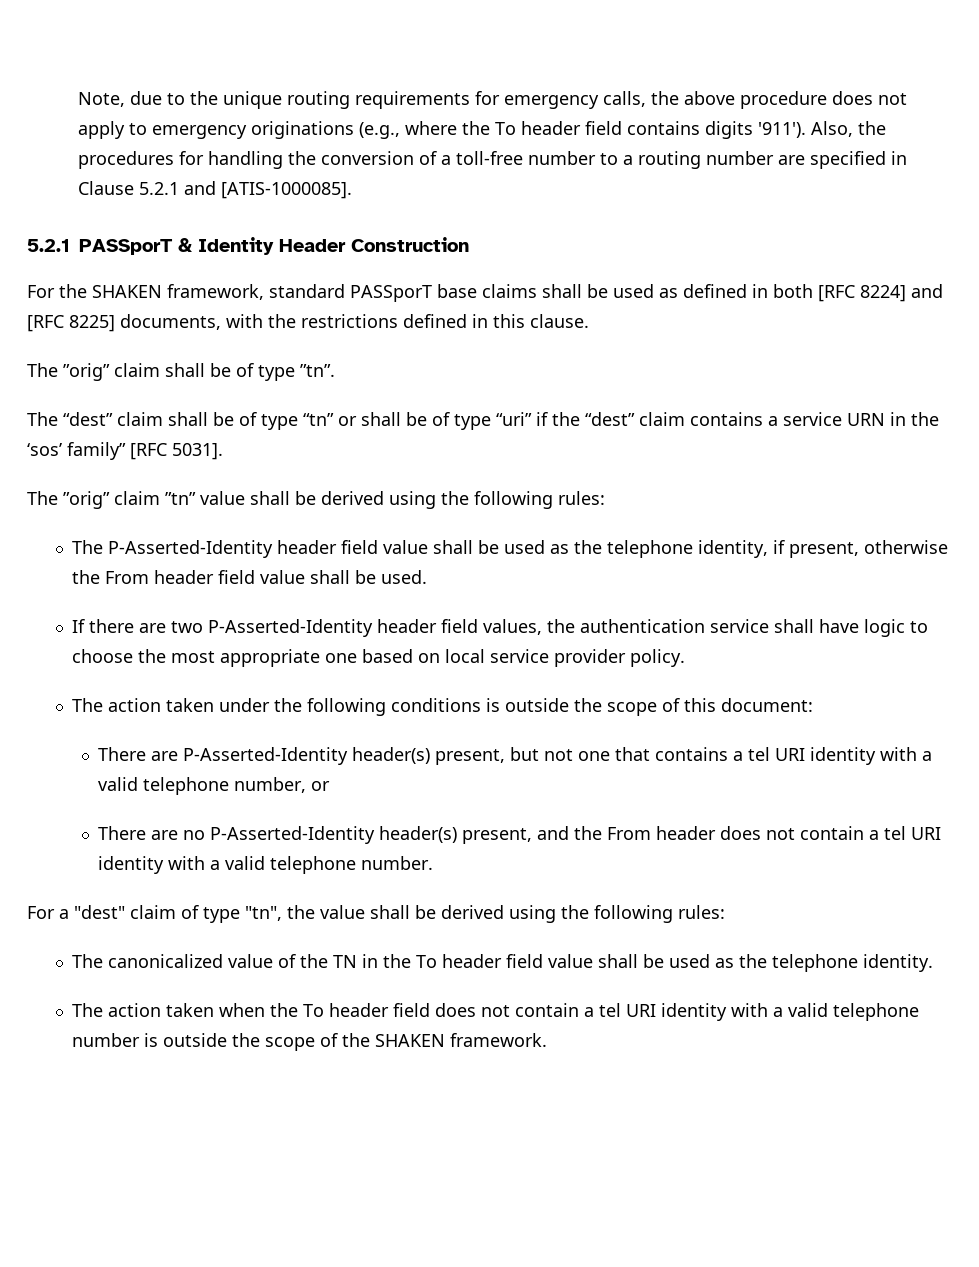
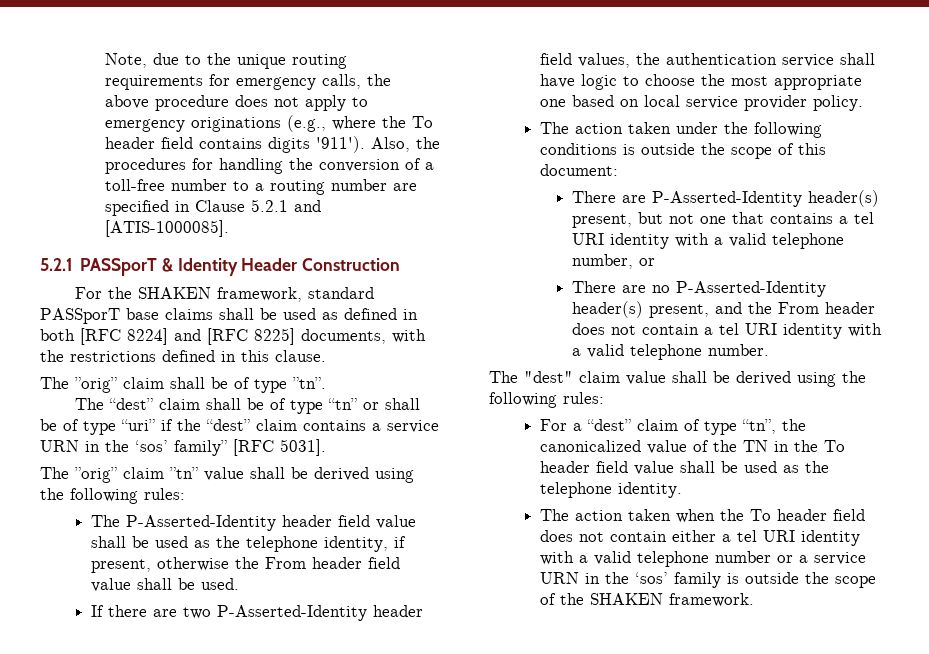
[27,905,725,923] [72,954,104,968] For a "dest" claim of type "tn", the value shall be derived using the following rules: // The -> [489,371,866,387] [489,392,604,408] [539,419,806,435] The "dest" claim value shall be derived using the following rules: // For a “dest” claim of type “tn”, the
(580, 1010) none -> [671,530,716,542] either
(141, 1040) none -> [776,552,866,565] [539,572,721,588] or a service URN in the ‘sos’ family

